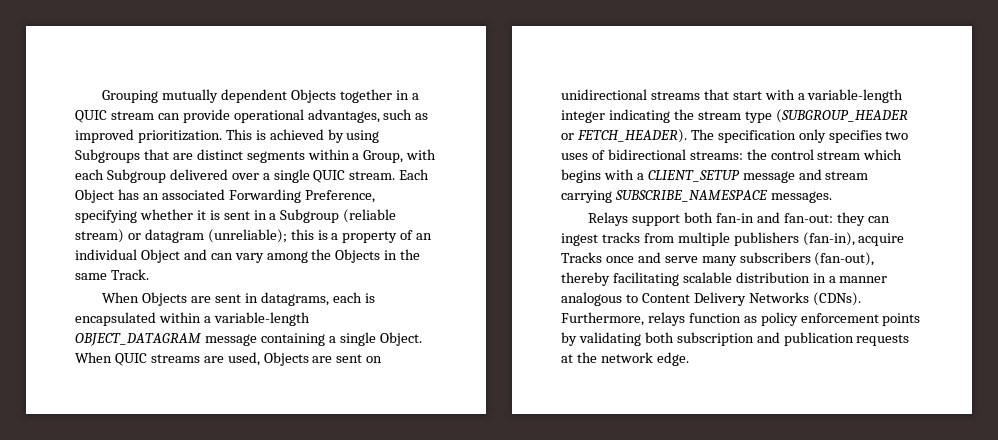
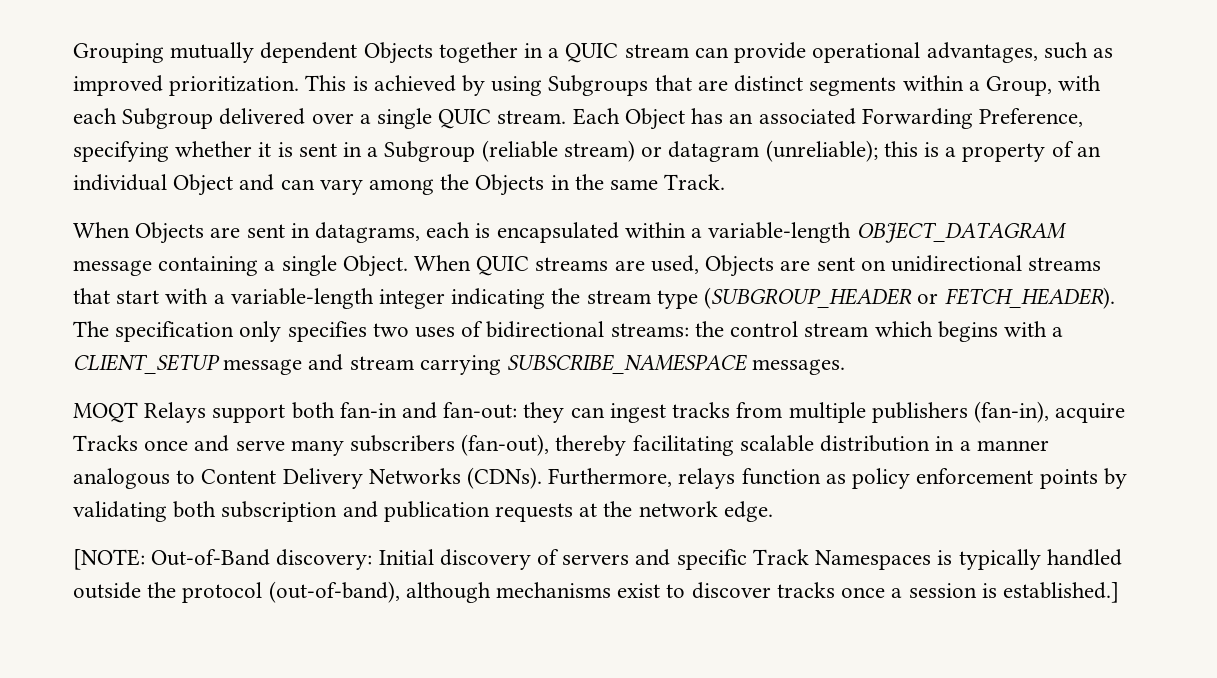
(832, 197) none -> [73,402,138,423] MOQT
(689, 359) none -> [73,549,1122,570] [73,581,1119,603] // [NOTE: Out-of-Band discovery: Initial discovery of servers and specific Track Namespaces is typically handled outside the protocol (out-of-band), although mechanisms exist to discover tracks once a session is established.]

